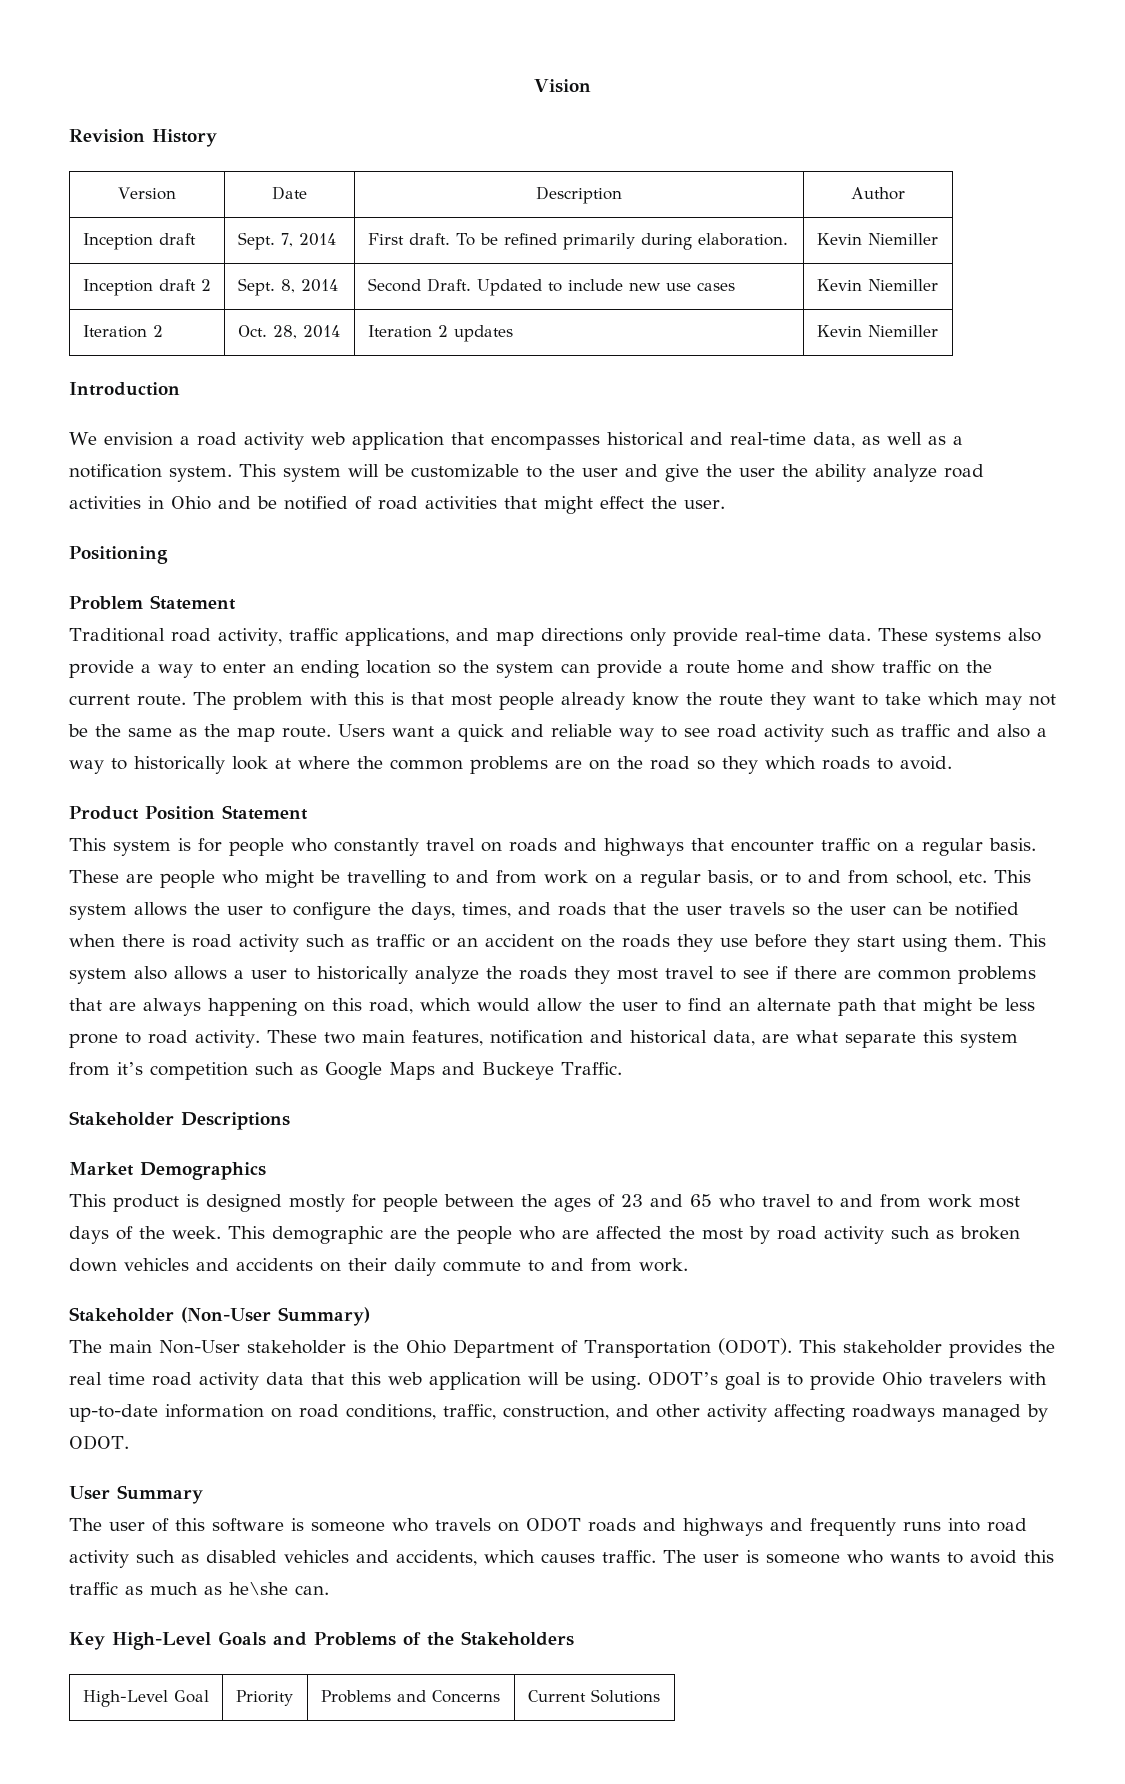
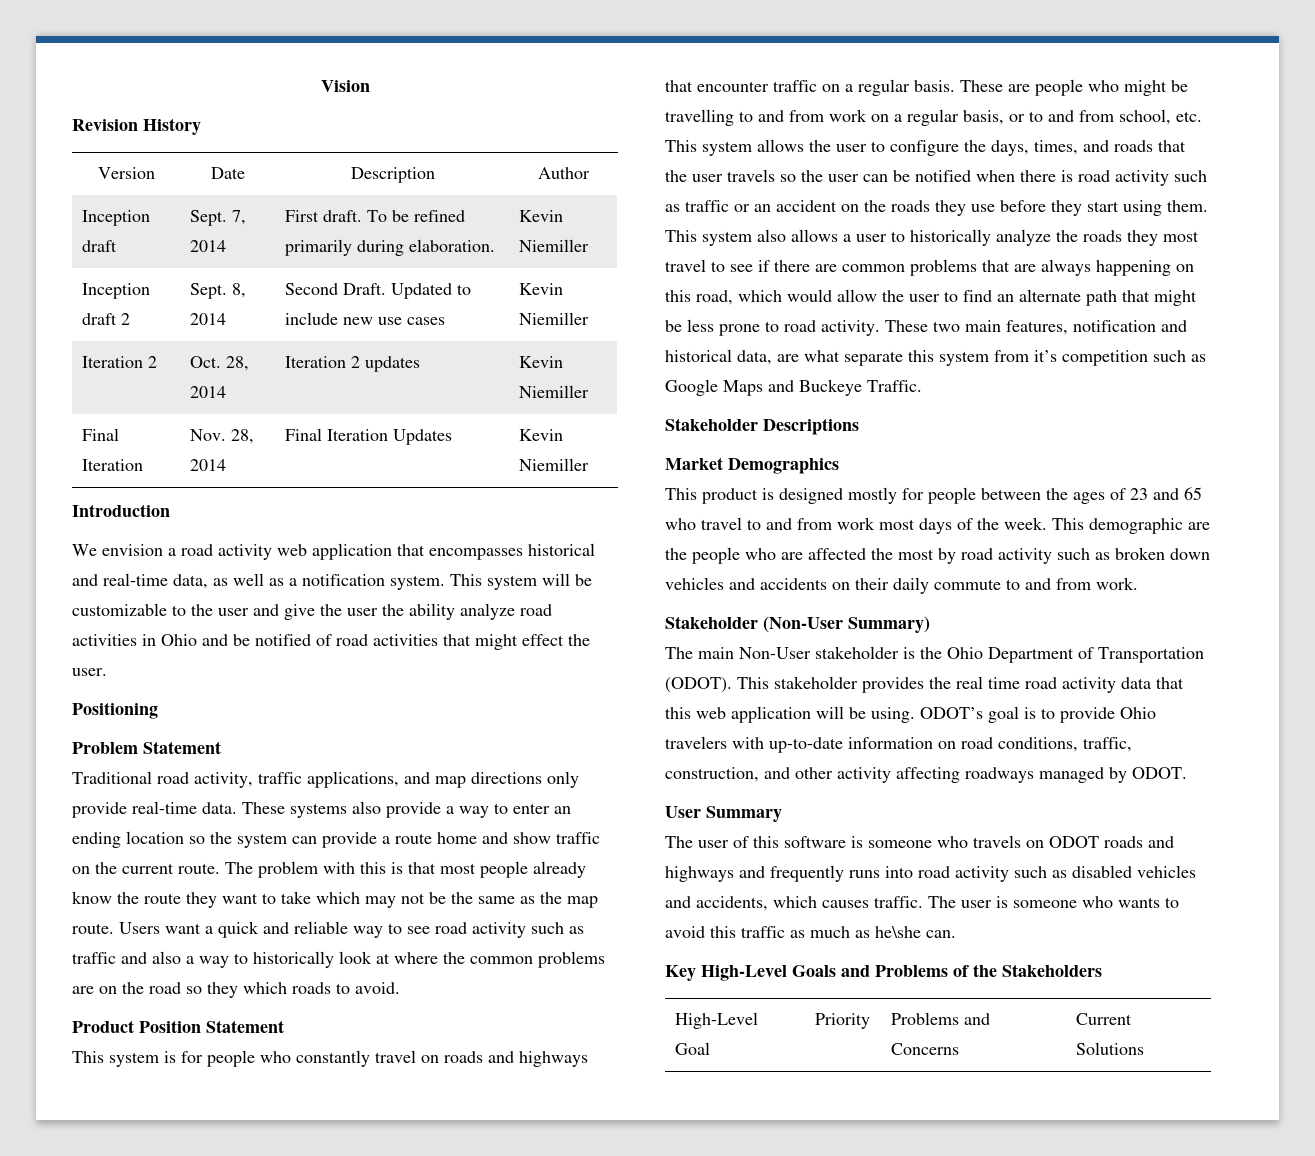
(938, 331) none -> [81,428,119,441] [81,459,143,471] [189,429,254,444] [189,459,226,471] [284,428,452,445] [518,429,563,441] [518,458,589,471] // Final Iteration | Nov. 28, 2014 | Final Iteration Updates | Kevin Niemiller

